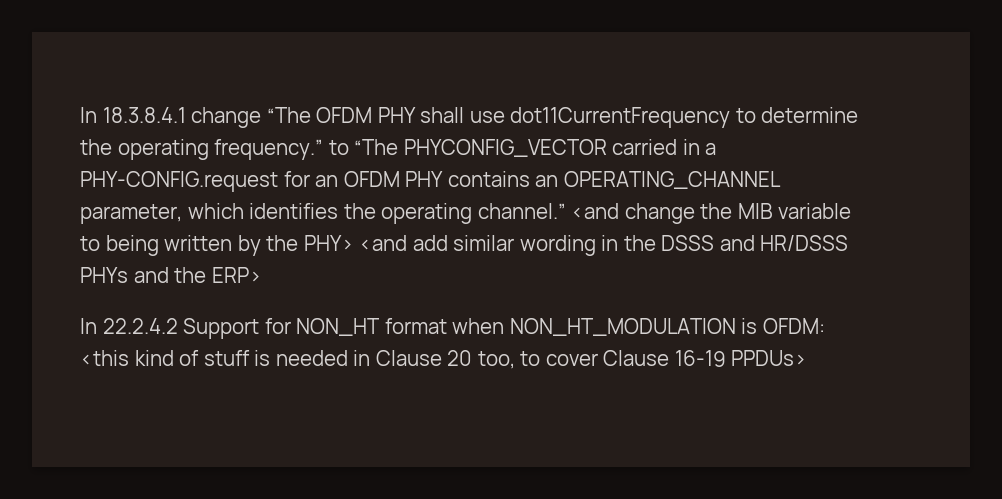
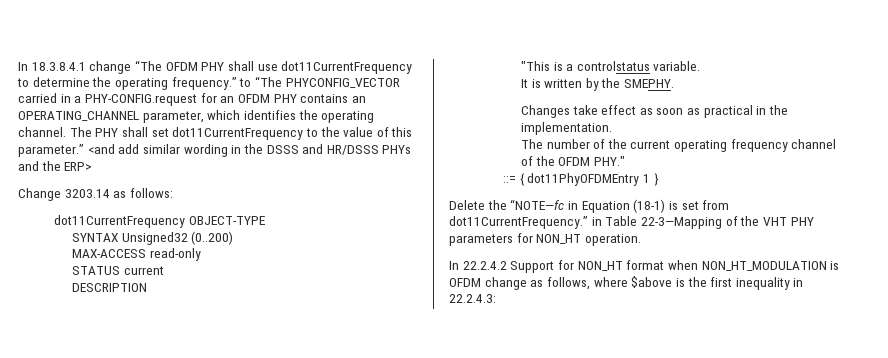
[477,203,852,224] [80,235,354,256] channel.” <and change the MIB variable to being written by the PHY> -> [18,127,413,140] [18,144,84,157] channel. The PHY shall set dot11CurrentFrequency to the value of this parameter.”
(262, 275) none -> [18,188,173,201] [53,215,265,228] [71,231,234,245] [71,248,201,261] [71,266,164,275] [71,283,147,292] [520,61,701,71] [520,78,675,91] [520,105,789,118] [520,122,612,135] [520,139,837,152] [520,156,625,166] [502,173,659,186] [449,199,730,213] [449,216,814,229] [449,233,641,246] // Change 3203.14 as follows: // dot11CurrentFrequency OBJECT-TYPE // SYNTAX Unsigned32 (0..200) // MAX-ACCESS read-only // STATUS current // DESCRIPTION // "This is a controlstatus variable. // It is written by the SMEPHY. // Changes take effect as soon as practical in the implementation. // The number of the current operating frequency channel of the OFDM PHY." // ::= { dot11PhyOFDMEntry 1 } // Delete the “NOTE—fc in Equation (18-1) is set from dot11CurrentFrequency.” in Table 22-3—Mapping of the VHT PHY parameters for NON_HT operation.
[762,318,825,334] [80,350,808,369] OFDM: <this kind of stuff is needed in Clause 20 too, to cover Clause 16-19 PPDUs> -> [449,276,804,290] [449,294,496,303] OFDM change as follows, where $above is the first inequality in 22.2.4.3:

